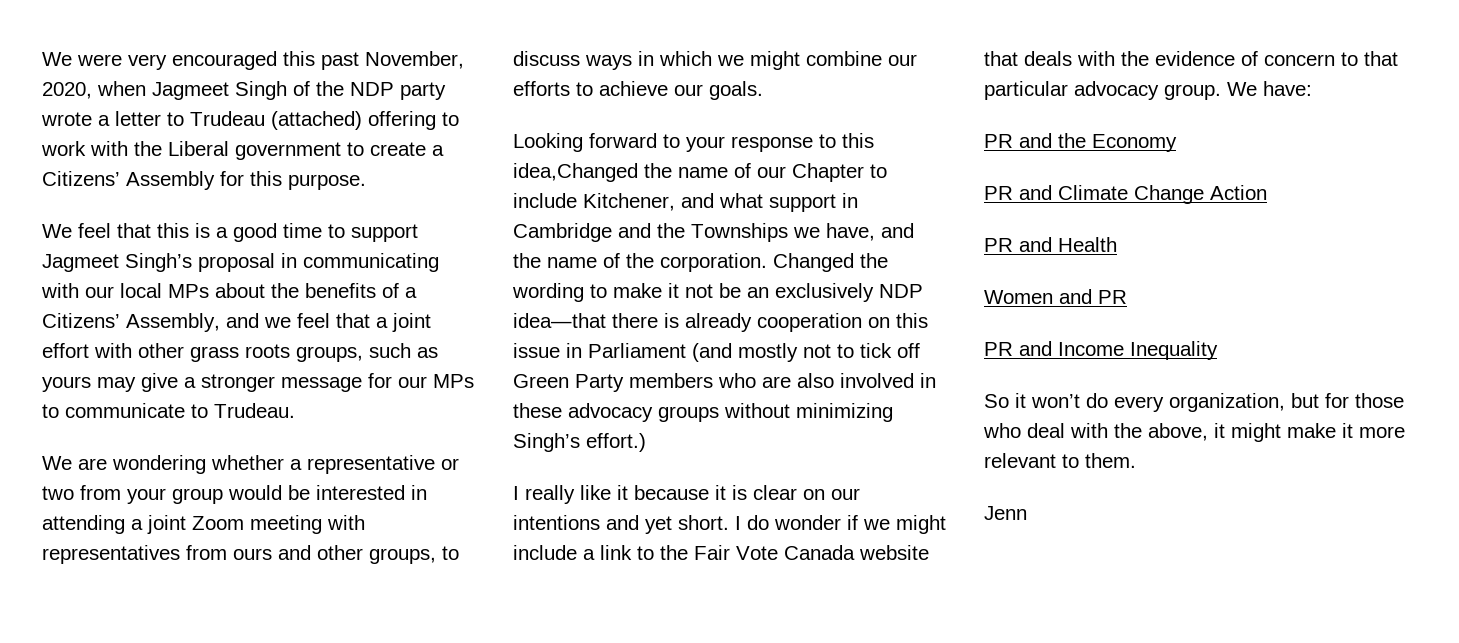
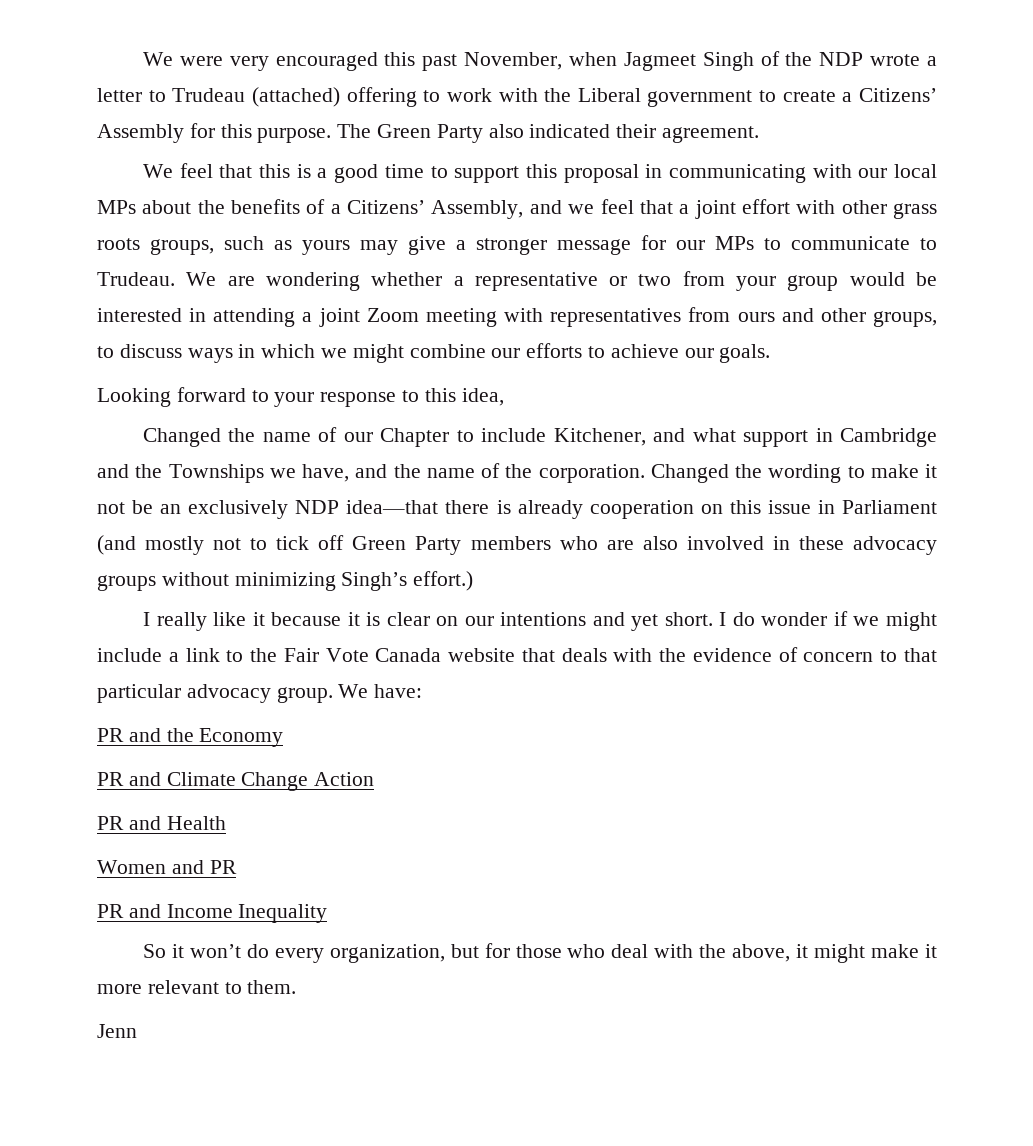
[42,82,92,99] 2020, -> (563, 61) none
[400,82,446,100] party -> (864, 59) none
(366, 182) none -> [337,124,760,143] The Green Party also indicated their agreement.
[42,253,192,272] Jagmeet Singh’s -> [525,164,557,178] this
(295, 410) // -> (175, 279) none
[513,163,638,182] idea,Changed -> [461,388,504,406] [142,428,221,447] idea, // Changed

